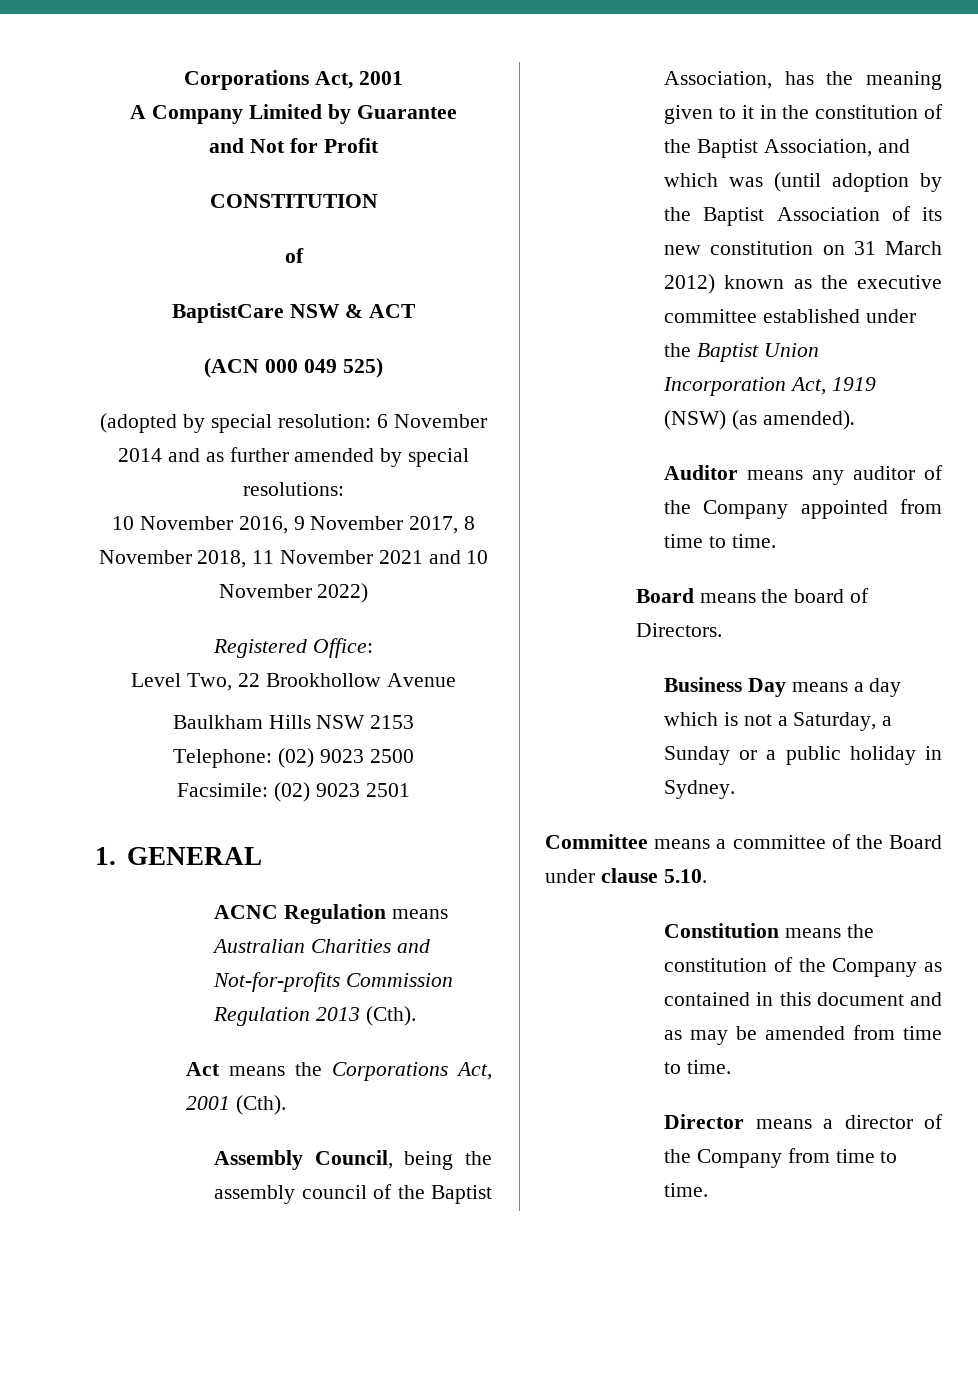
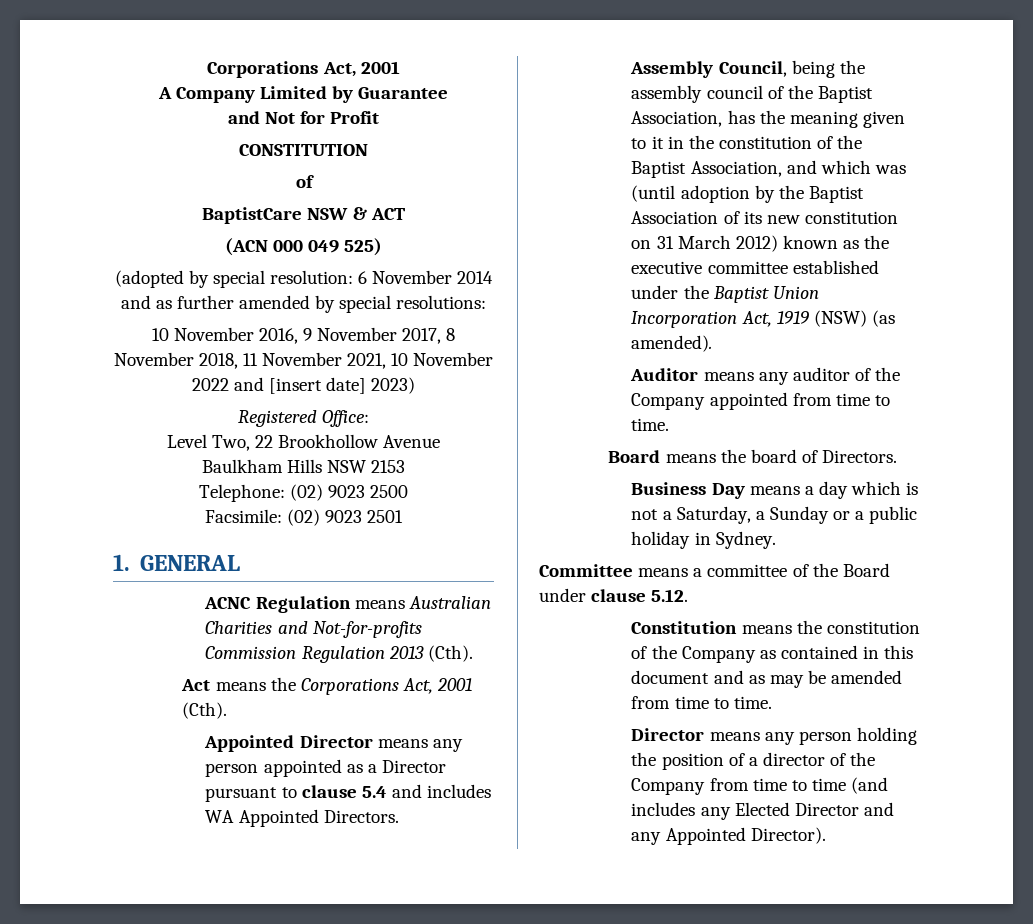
[378,550,489,564] [218,583,369,603] 2021 and 10 November 2022) -> [347,352,494,369] [191,377,416,394] 2021, 10 November 2022 and [insert date] 2023)
(286, 1105) none -> [204,735,463,752] [205,759,447,777] [205,784,492,802] [205,809,399,827] // Appointed Director means any person appointed as a Director pursuant to clause 5.4 and includes WA Appointed Directors.
[663,869,707,883] 5.10. -> [651,589,689,602] 5.12.
(812, 1124) none -> [764,727,918,745] [631,752,745,770] any person holding the position of
[664,1183,709,1197] time. -> [812,777,889,794] [631,802,895,820] [631,827,826,845] time (and includes any Elected Director and any Appointed Director).

